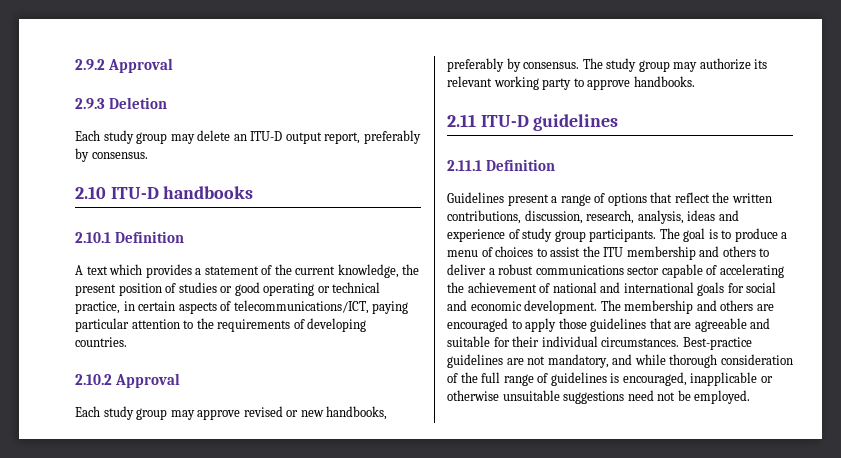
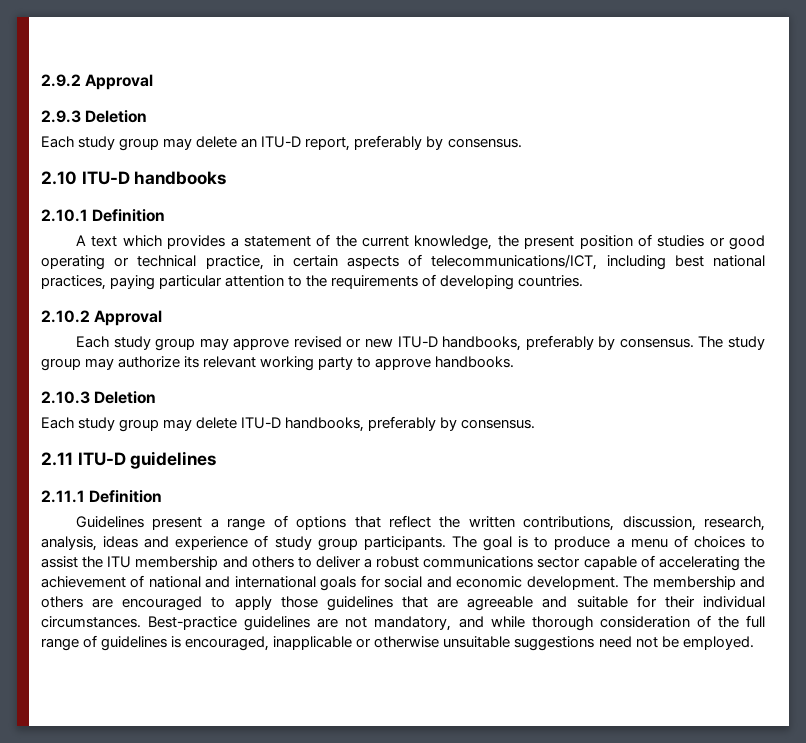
[285,132,322,144] output -> (302, 142) none
(369, 307) none -> [606,255,766,270] [41,275,106,290] including best national practices,
(324, 413) none -> [397,336,438,348] ITU-D
(695, 81) none -> [41,391,157,404] [41,416,536,432] // 2.10.3 Deletion // Each study group may delete ITU-D handbooks, preferably by consensus.

